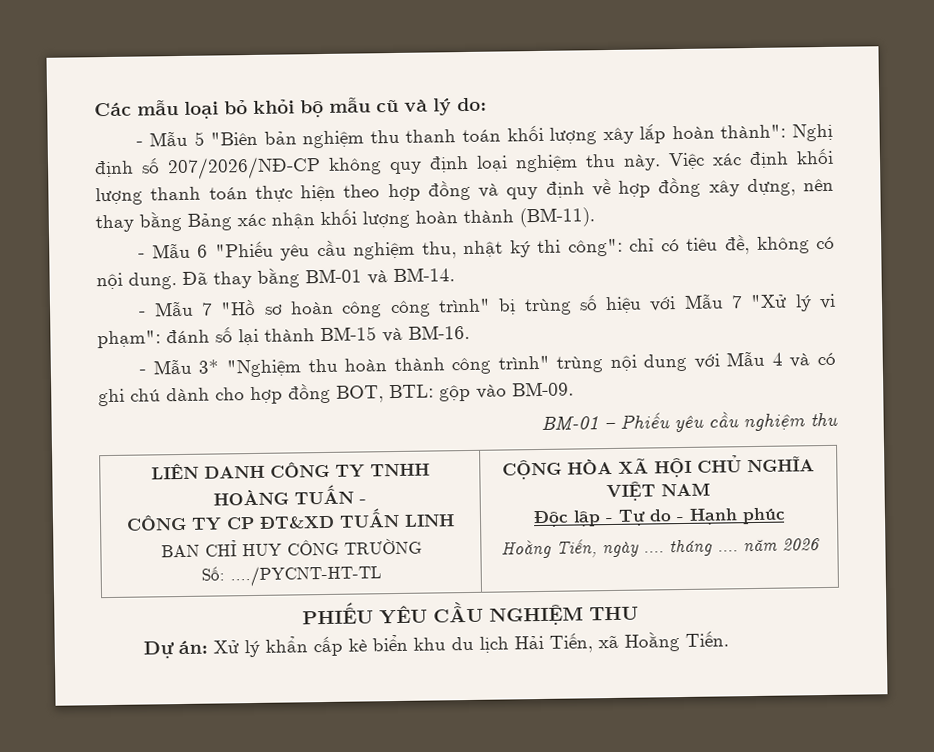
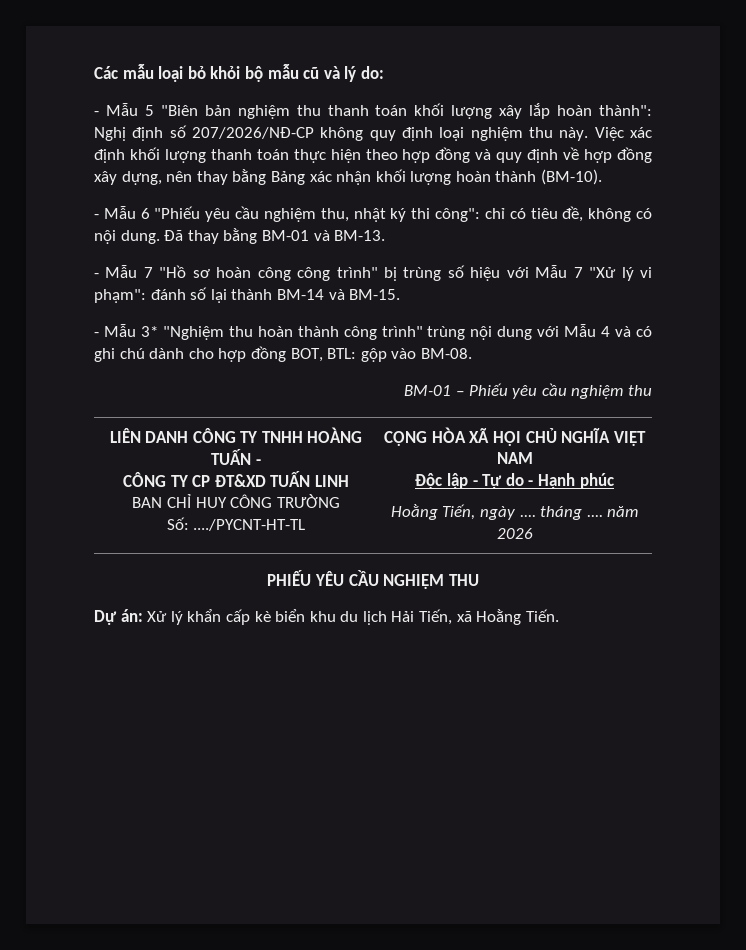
[519,207,595,228] (BM-11). -> [541,169,603,185] (BM-10).
[393,267,455,283] BM-14. -> [334,230,386,241] BM-13.
[320,324,470,343] BM-15 và BM-16. -> [276,289,401,300] BM-14 và BM-15.
[512,381,574,397] BM-09. -> [420,348,472,359] BM-08.

